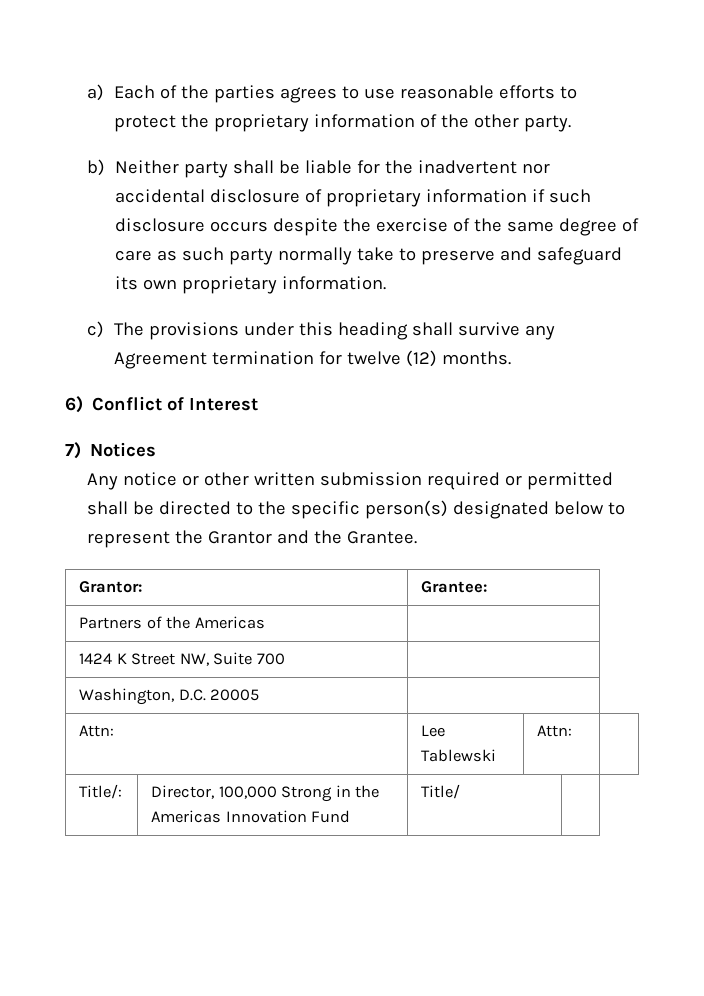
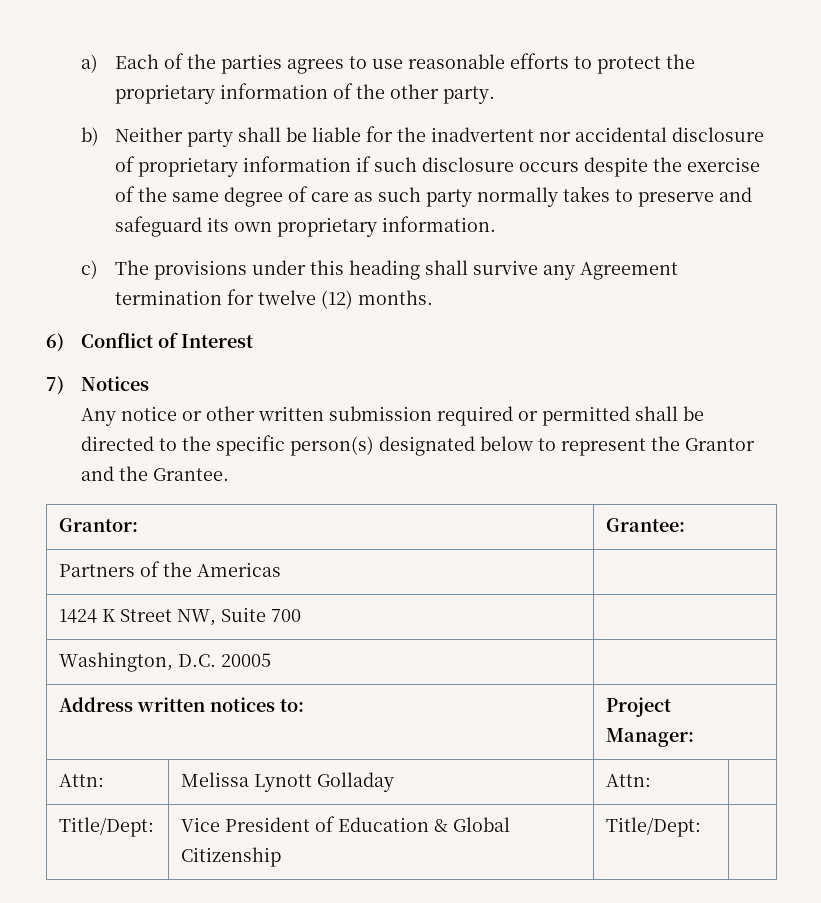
[356,247,394,261] take -> [563,186,611,202] takes
[79,725,115,737] [421,725,446,737] [421,749,497,762] [537,725,573,737] [79,784,123,799] [151,785,380,802] [151,810,351,823] [421,784,461,799] Attn: | Lee Tablewski | Attn: | // Title/: | Director, 100,000 Strong in the Americas Innovation Fund | Title/ -> [59,697,305,712] [606,697,672,717] [606,728,695,747] [59,774,105,787] [181,772,395,792] [606,774,652,787] [59,817,155,837] [181,816,511,832] [181,847,282,867] [606,817,702,837] Address written notices to: | Project Manager: // Attn: | Melissa Lynott Golladay | Attn: | // Title/Dept: | Vice President of Education & Global Citizenship | Title/Dept:

